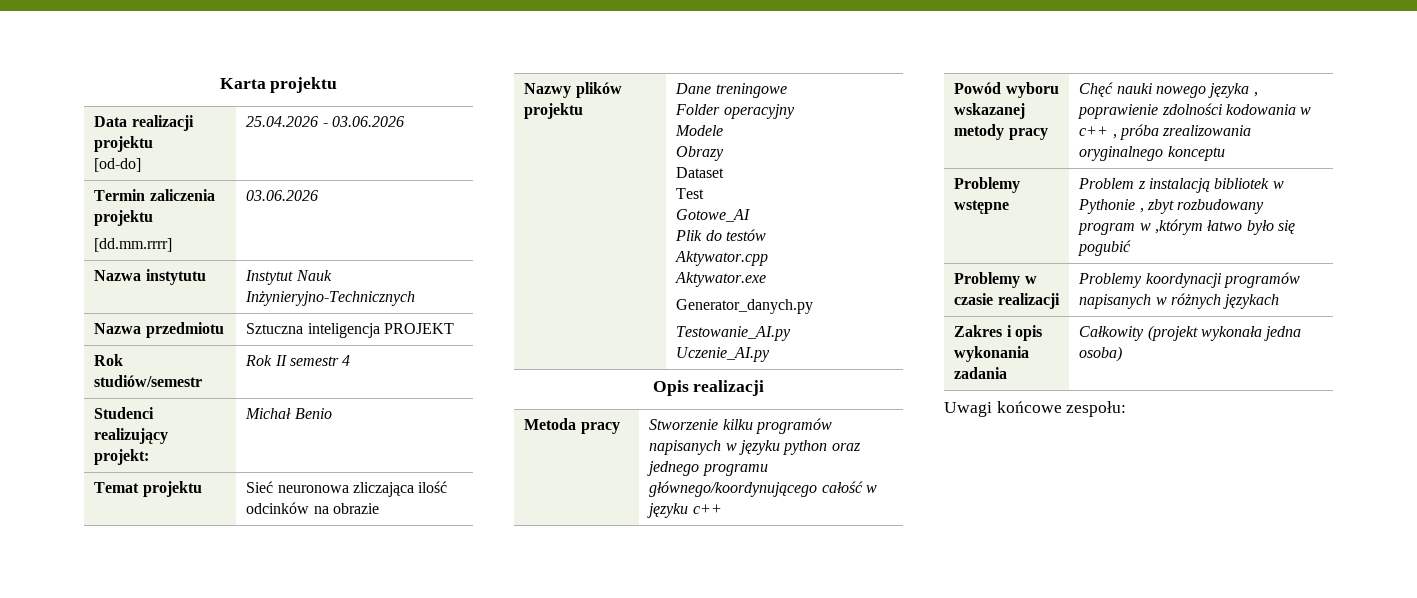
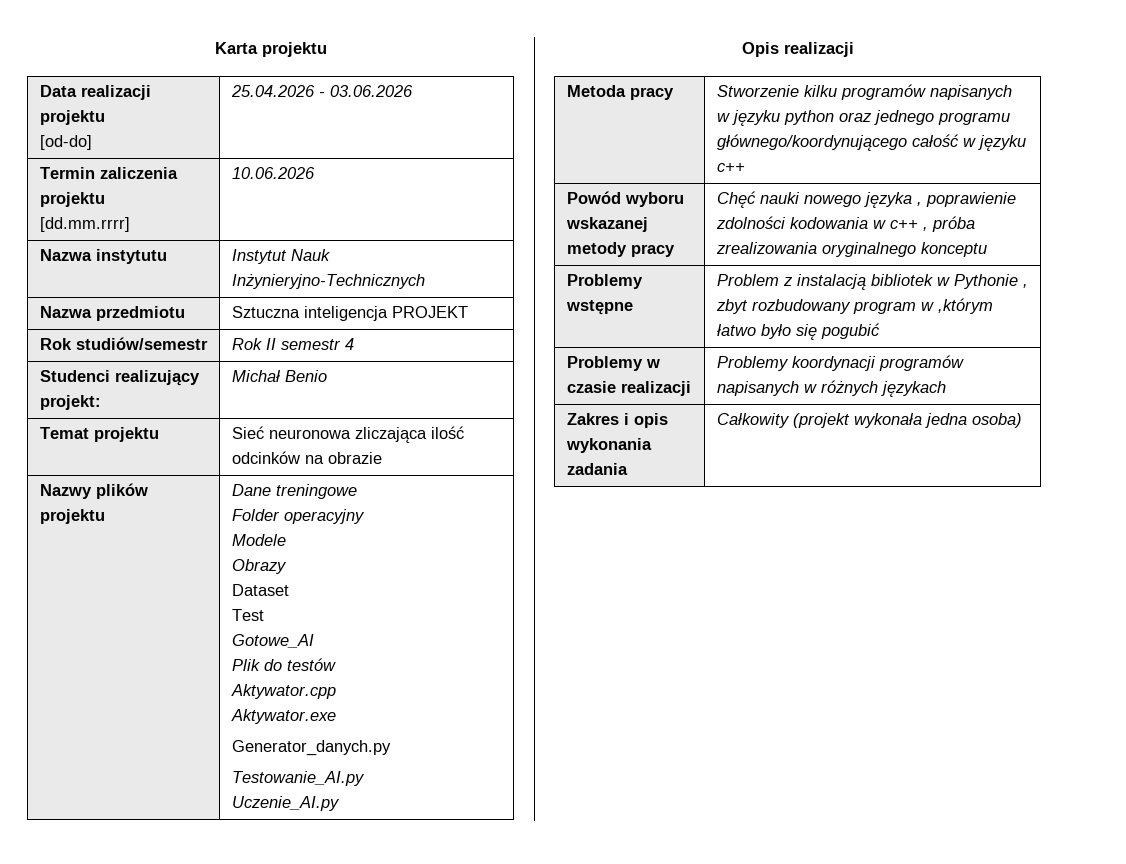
[246,190,319,201] 03.06.2026 -> [231,167,315,179] 10.06.2026
[944,401,1127,417] // Uwagi końcowe zespołu: -> (1022, 420) none

